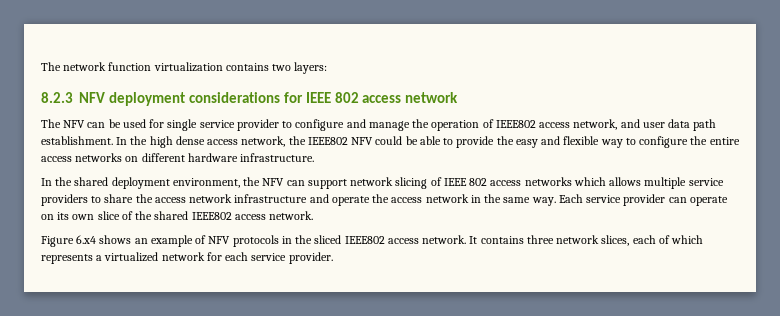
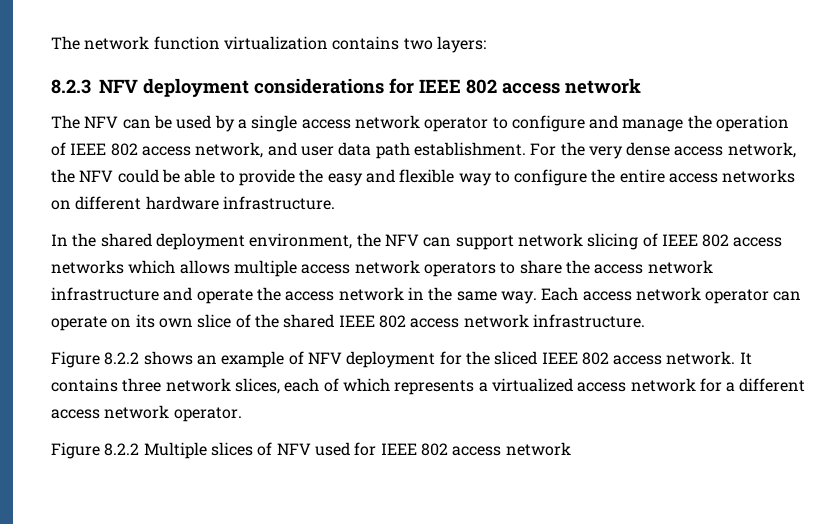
[149,119,279,131] for single service provider -> [214,115,489,132] by a single access network operator
[495,120,536,128] IEEE802 -> [70,143,138,156] IEEE 802
[116,136,173,148] In the high -> [530,142,623,159] For the very
[307,137,348,145] IEEE802 -> (75, 176) none
[688,178,724,186] [41,194,88,206] service providers -> [301,260,496,277] access network operators
[586,194,666,206] service provider -> [582,287,770,304] access network operator
[191,211,314,220] [41,235,97,247] IEEE802 access network. // Figure 6.x4 -> [338,314,645,328] [51,351,140,368] IEEE 802 access network infrastructure. // Figure 8.2.2
[232,235,385,247] protocols in the sliced IEEE802 -> [346,351,609,368] deployment for the sliced IEEE 802
(159, 257) none -> [577,382,627,392] access
[225,252,333,264] each service provider. -> [726,378,806,392] [51,405,242,422] [51,442,571,459] a different access network operator. // Figure 8.2.2 Multiple slices of NFV used for IEEE 802 access network

